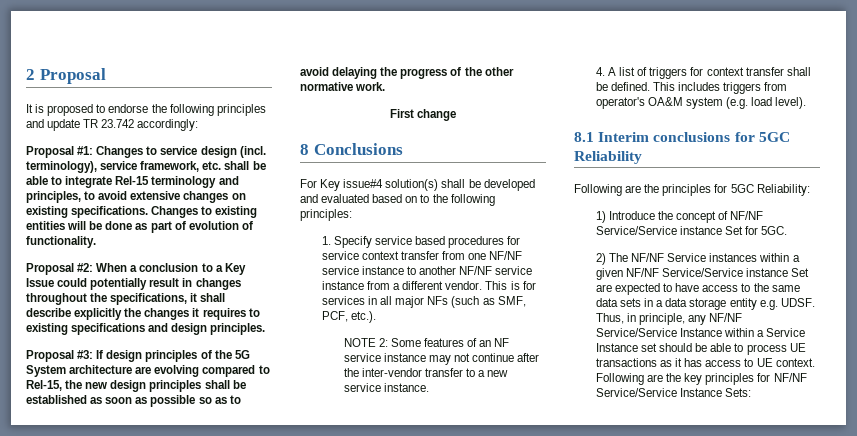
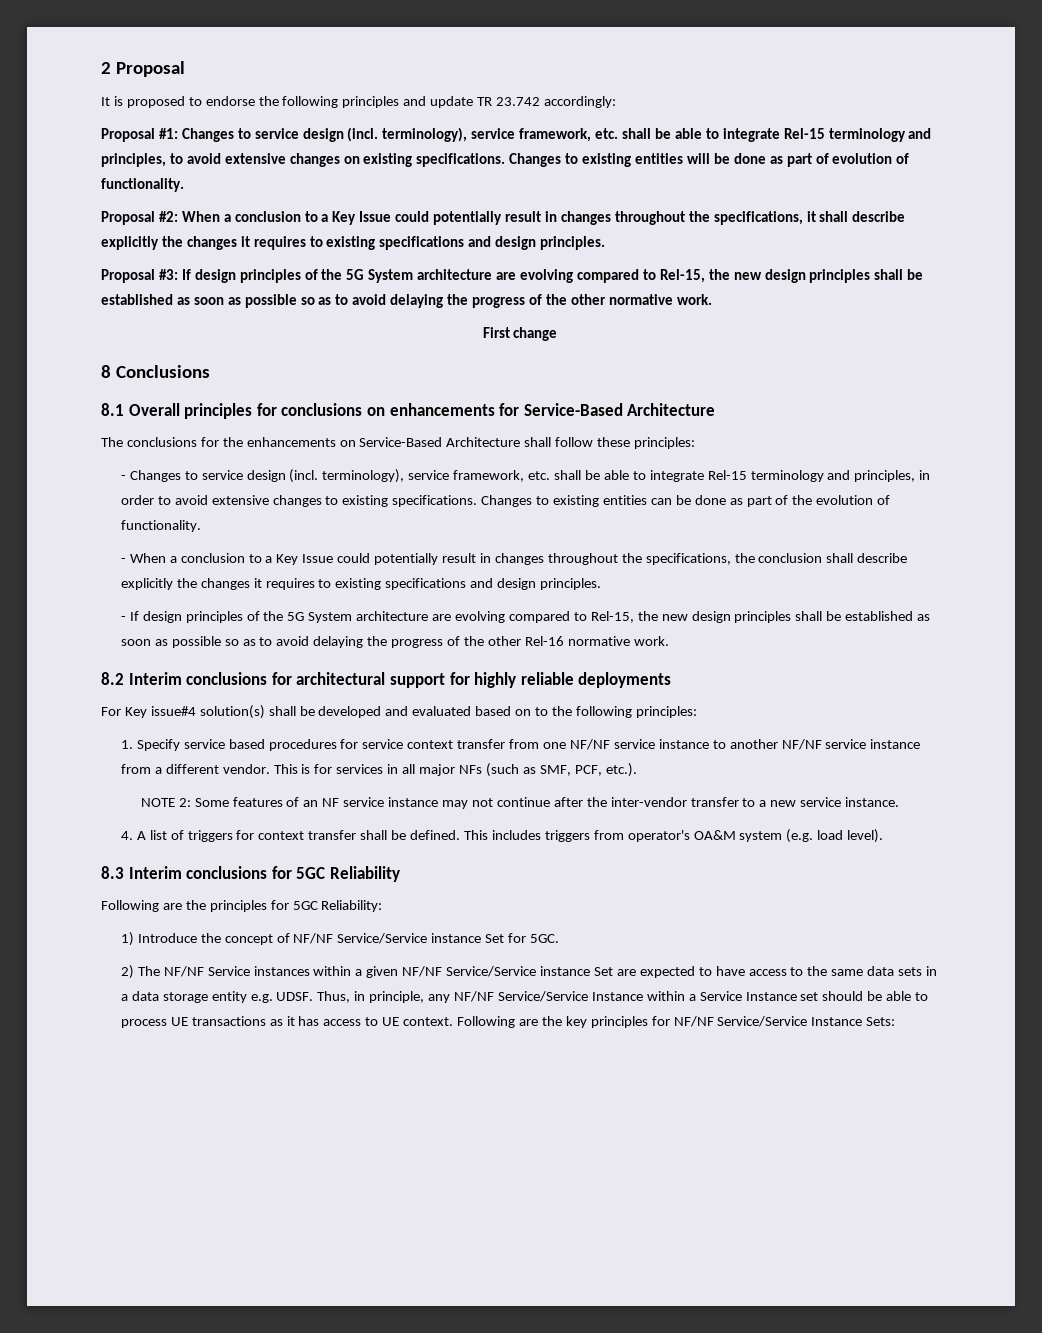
(403, 149) none -> [101,403,716,419] [101,437,696,449] [120,469,931,483] [120,495,891,507] [120,520,201,532] [120,553,908,565] [120,578,602,590] [120,611,931,623] [120,636,669,648] [101,672,672,688] // 8.1 Overall principles for conclusions on enhancements for Service-Based Architecture // The conclusions for the enhancements on Service-Based Architecture shall follow these principles: // - Changes to service design (incl. terminology), service framework, etc. shall be able to integrate Rel-15 terminology and principles, in order to avoid extensive changes to existing specifications. Changes to existing entities can be done as part of the evolution of functionality. // - When a conclusion to a Key Issue could potentially result in changes throughout the specifications, the conclusion shall describe explicitly the changes it requires to existing specifications and design principles. // - If design principles of the 5G System architecture are evolving compared to Rel-15, the new design principles shall be established as soon as possible so as to avoid delaying the progress of the other Rel-16 normative work. // 8.2 Interim conclusions for architectural support for highly reliable deployments
[574,132,594,142] 8.1 -> [101,866,124,879] 8.3

